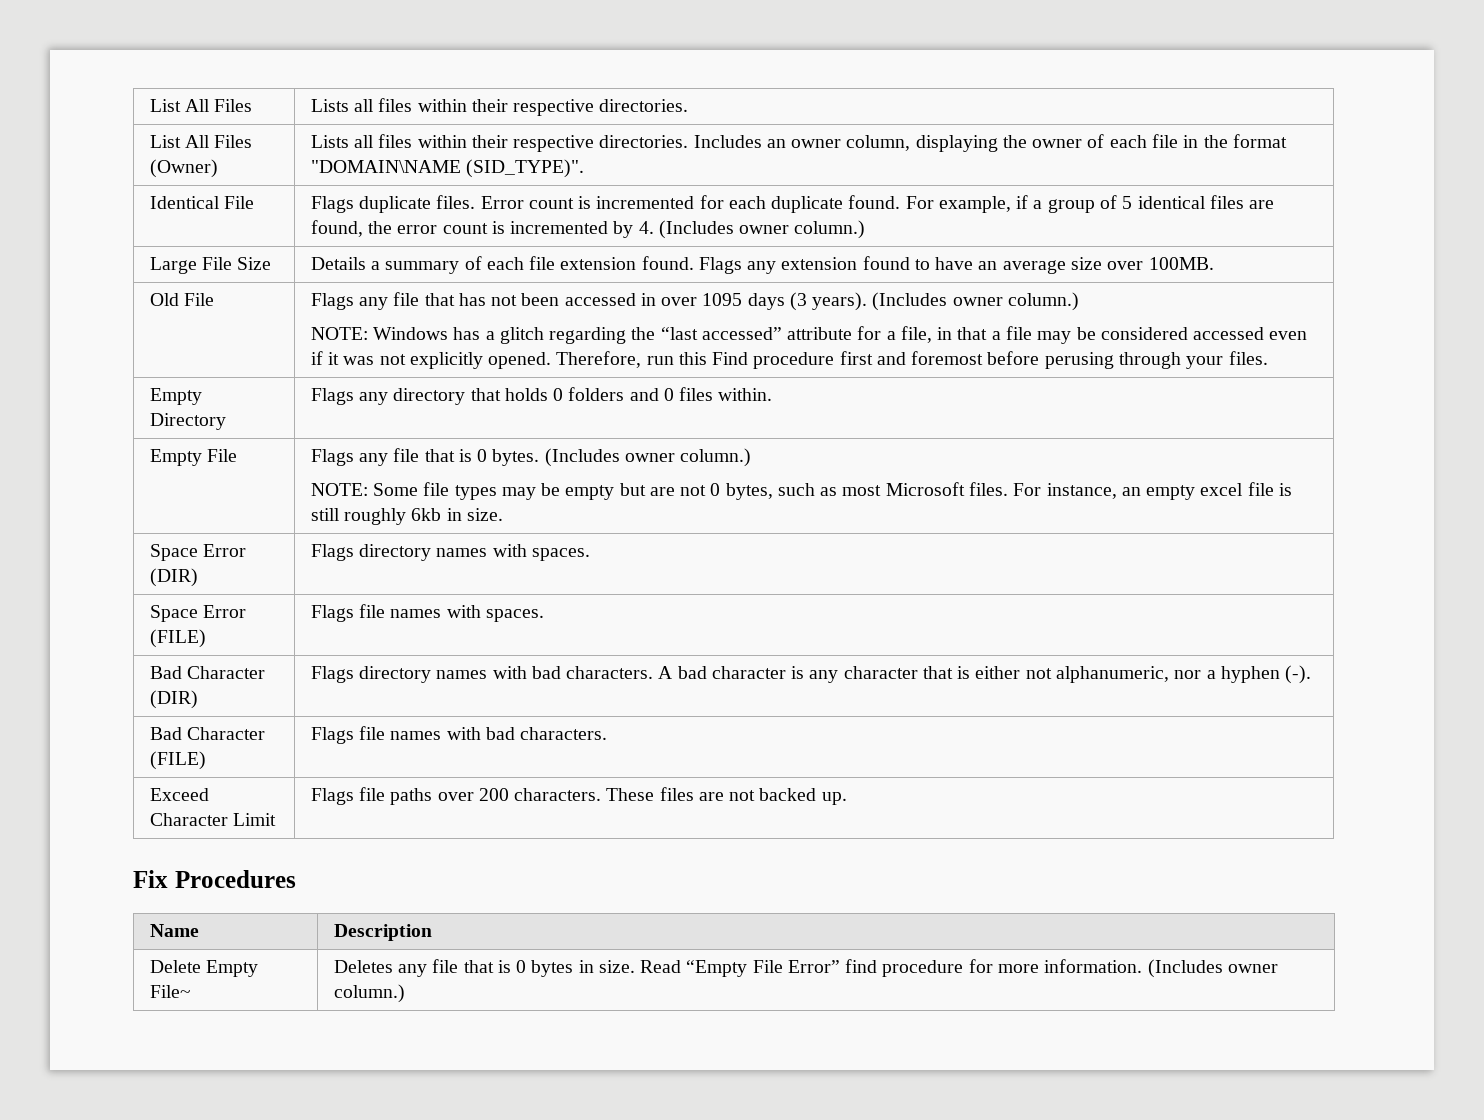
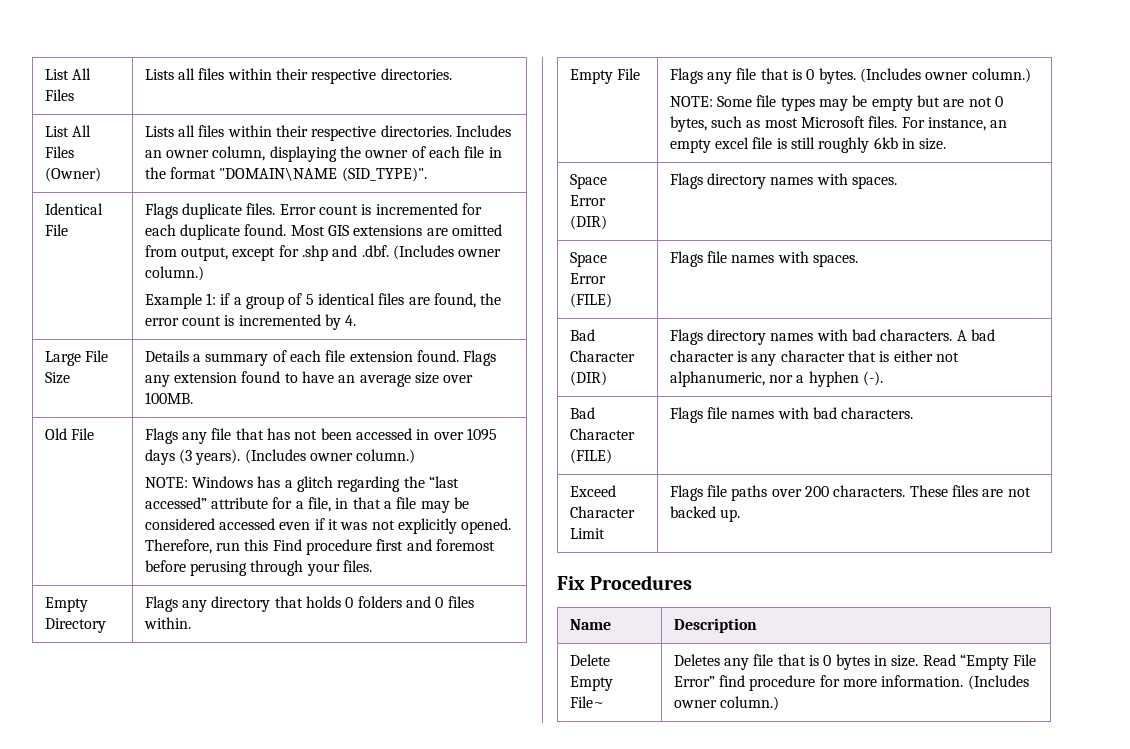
[905,196,1011,213] For example, -> [290,224,502,236] [144,245,502,261] [144,266,204,281] [144,293,216,309] Most GIS extensions are omitted from output, except for .shp and .dbf. (Includes owner column.) // Example 1:
[658,220,866,239] (Includes owner column.) -> (357, 320) none

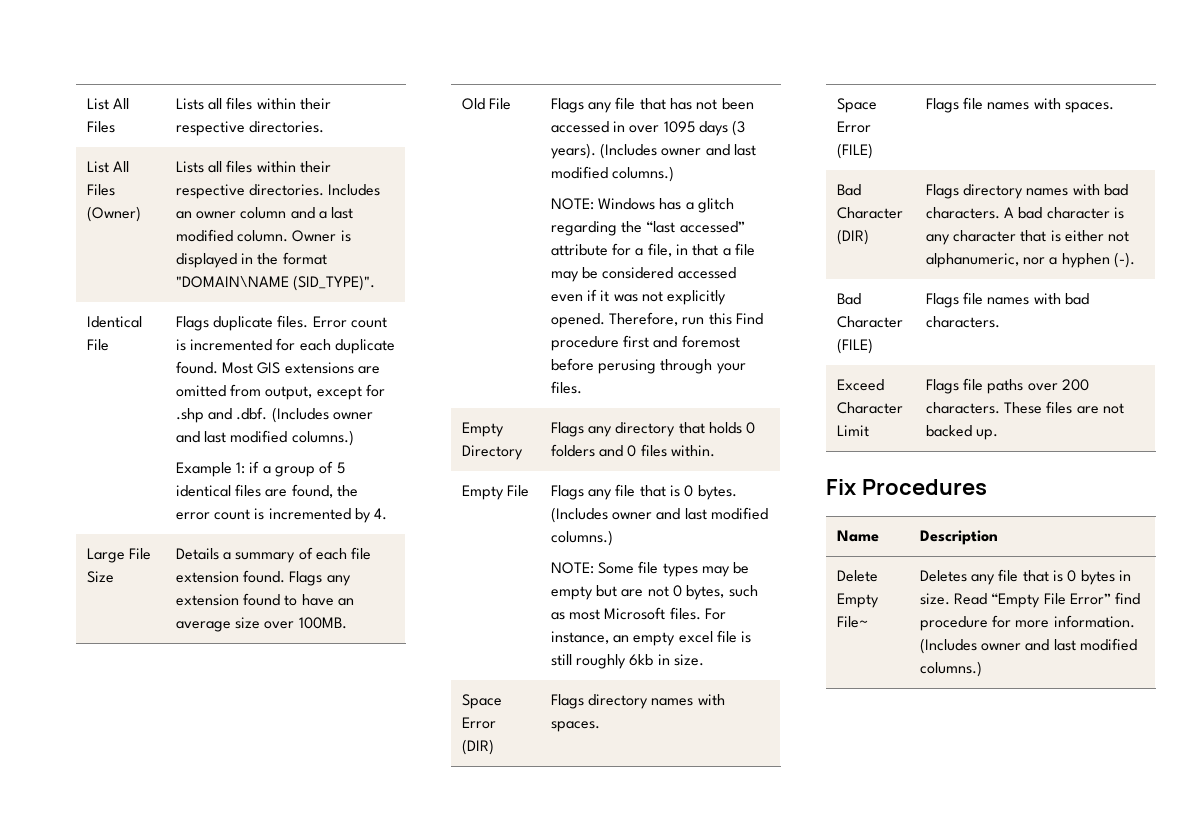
[212,146,485,162] column, displaying the owner of each file -> [240,207,354,219] [175,229,351,242] [175,253,237,268] column and a last modified column. Owner is displayed
[144,266,204,281] column.) -> [175,430,354,446] and last modified columns.)
[356,449,416,464] column.) -> [705,144,757,156] [550,166,675,182] and last modified columns.)
[971,68,1031,83] column.) -> [656,507,769,520] [550,530,613,546] and last modified columns.)
[719,696,779,711] column.) -> [1025,638,1138,651] [919,661,982,677] and last modified columns.)

